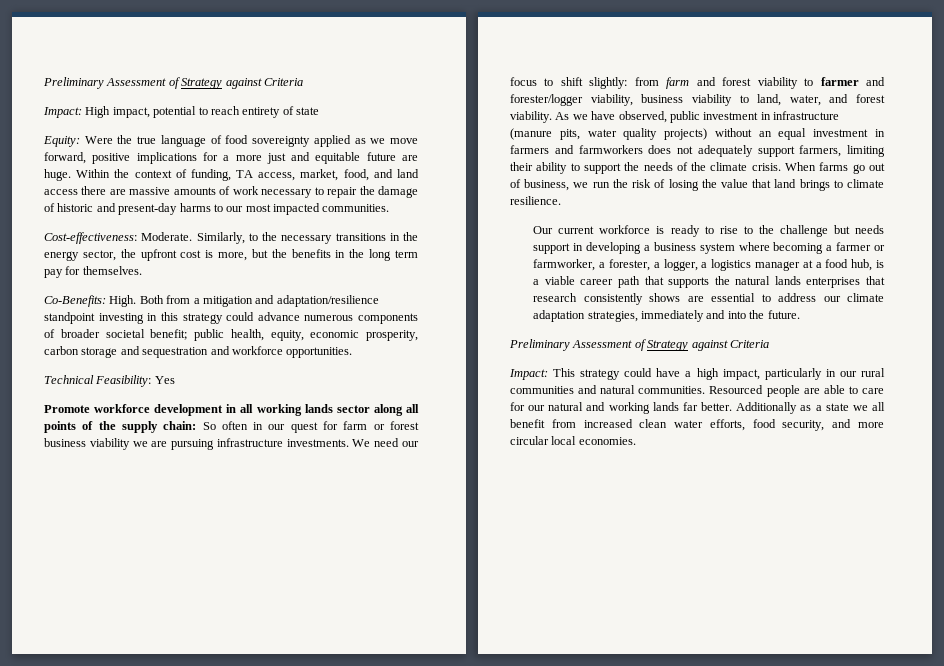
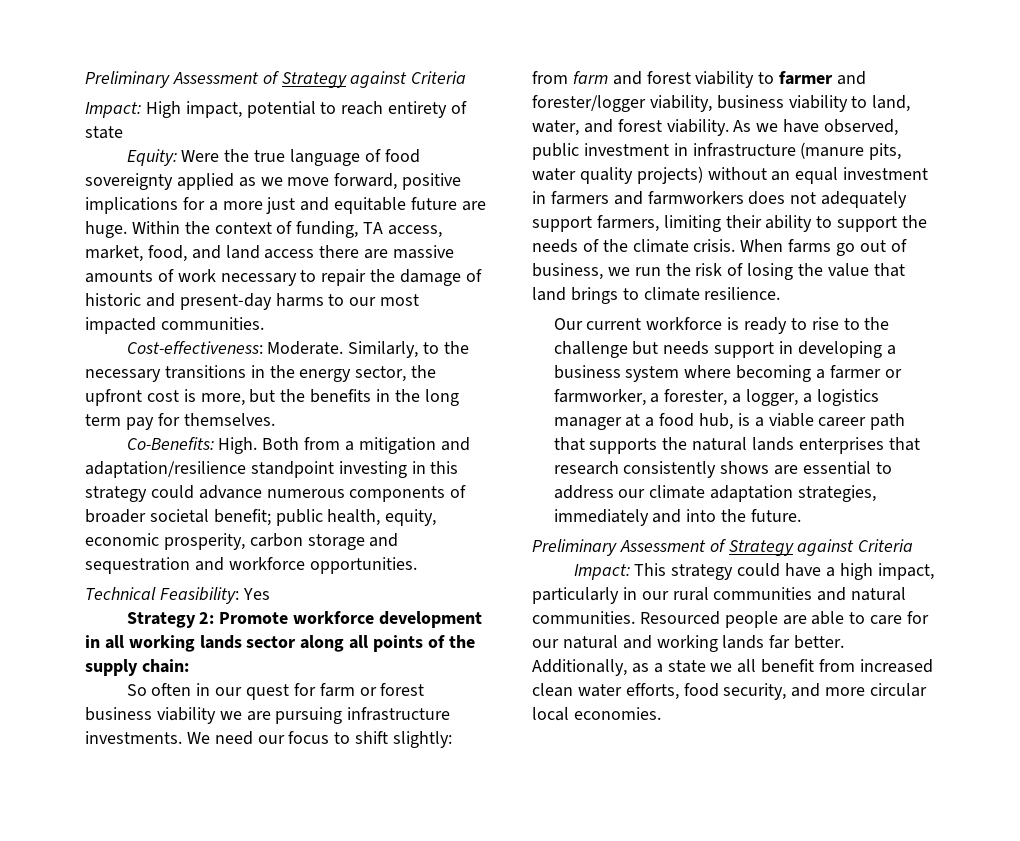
(175, 380) none -> [126,612,215,628] Strategy 2:
(197, 425) none -> (189, 666) //
[736,402,798,414] Additionally -> [532,659,627,676] Additionally,

